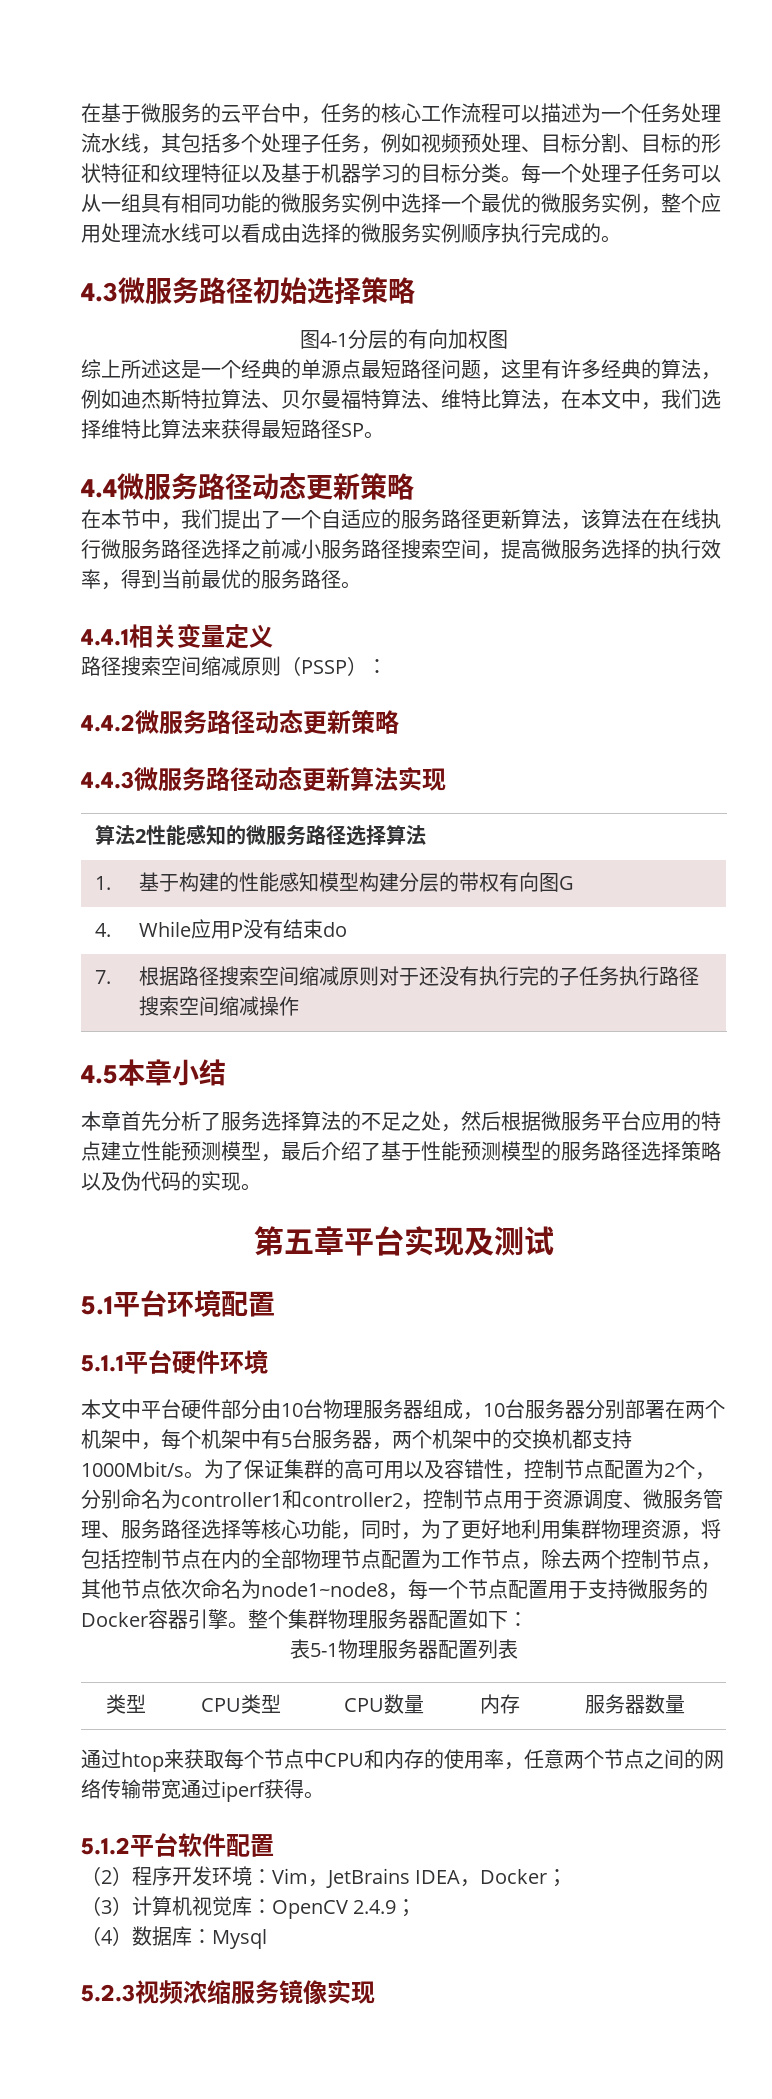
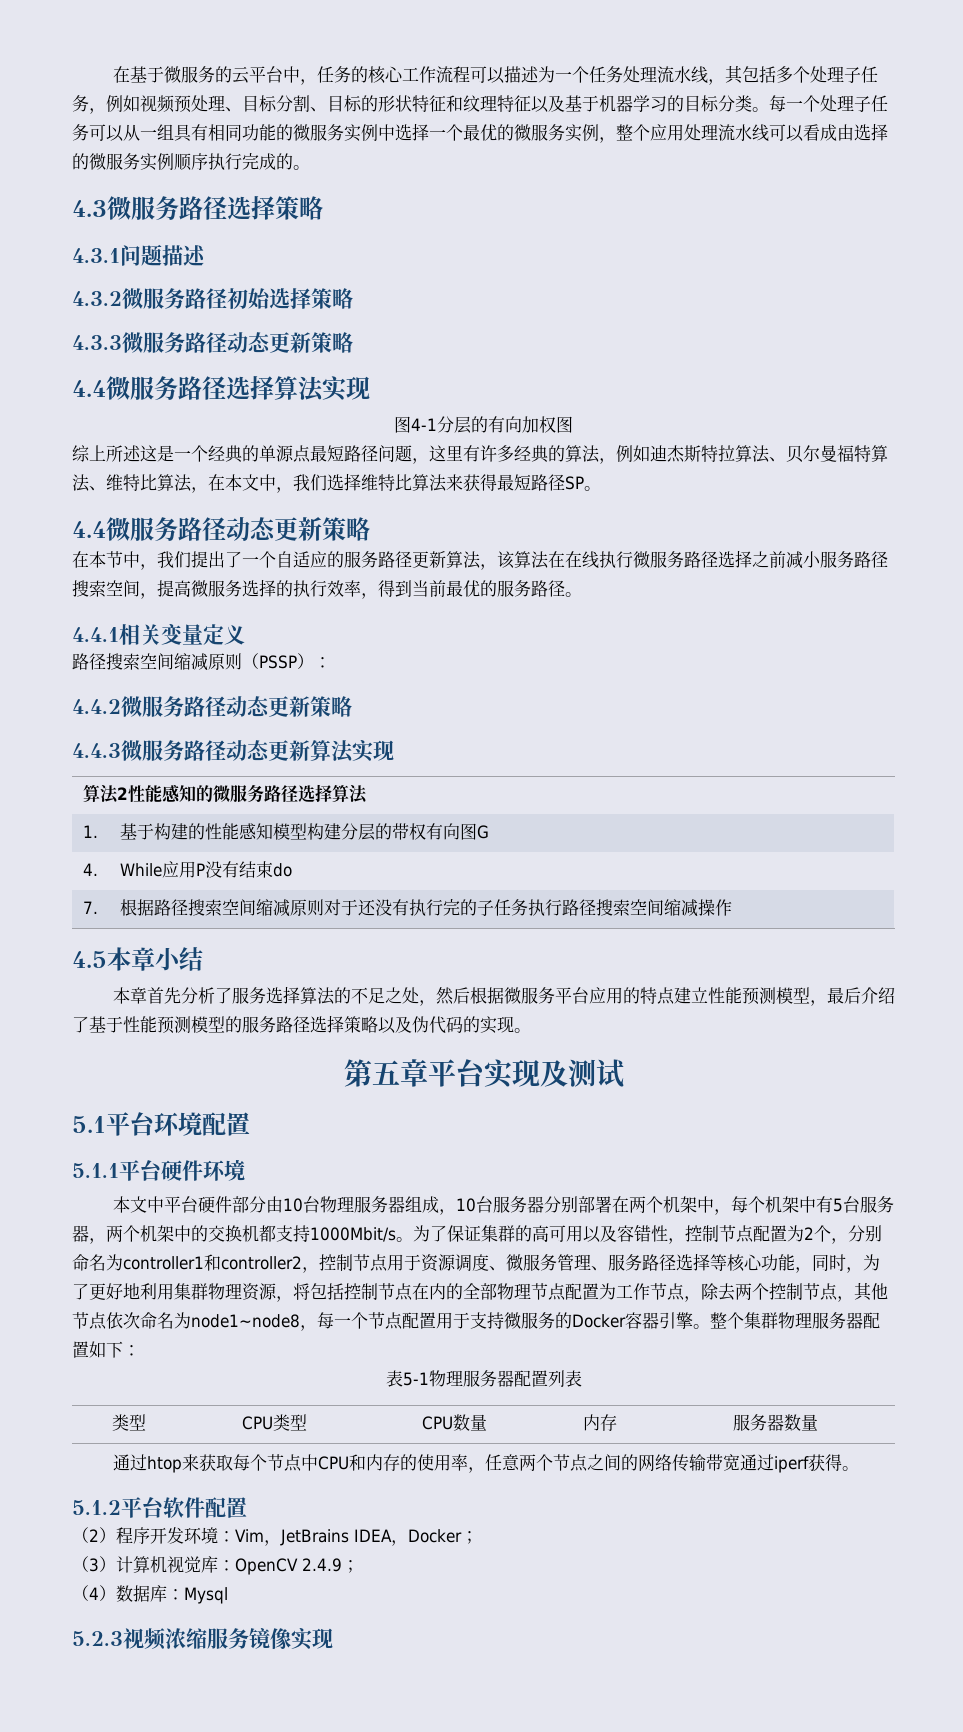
[253,277,415,304] 初始选择策略 -> [227,196,323,220] [72,244,206,266] [72,288,353,309] [72,332,353,353] [72,376,370,402] 选择策略 // 4.3.1问题描述 // 4.3.2微服务路径初始选择策略 // 4.3.3微服务路径动态更新策略 // 4.4微服务路径选择算法实现

